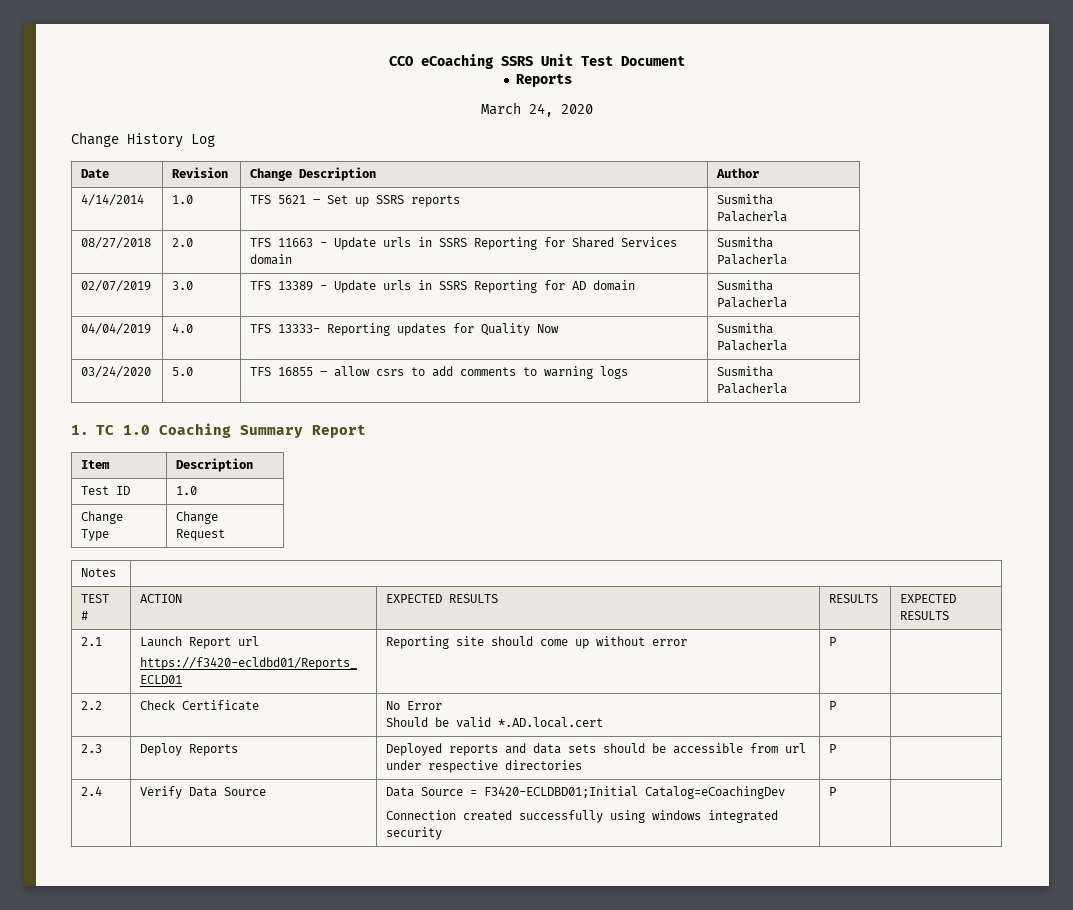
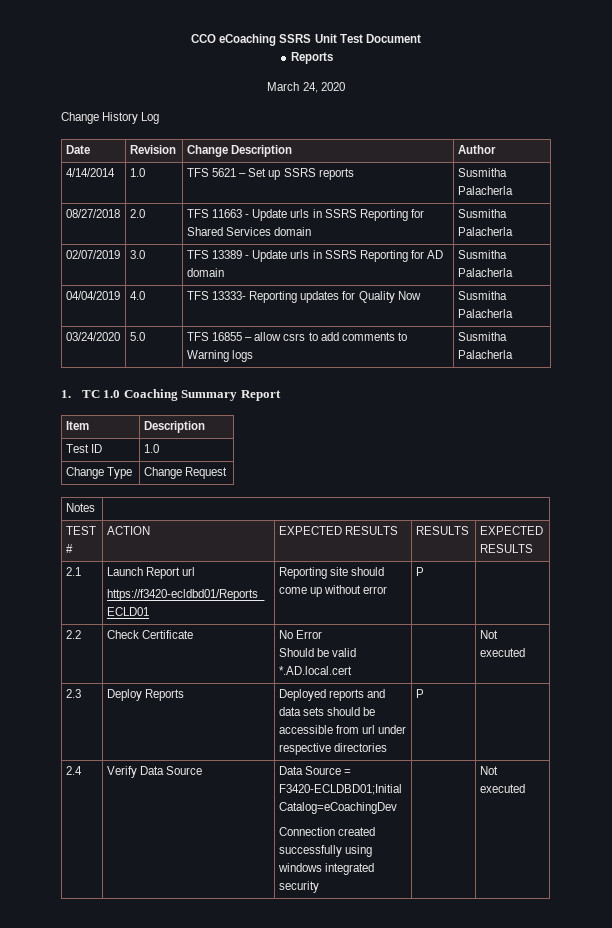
[544,366,594,379] warning -> [186,350,229,362] Warning
[829,701,837,710] P | -> [479,630,498,639] [479,648,525,657] | Not executed
[829,787,837,796] P | -> [479,766,498,775] [479,784,525,793] | Not executed

